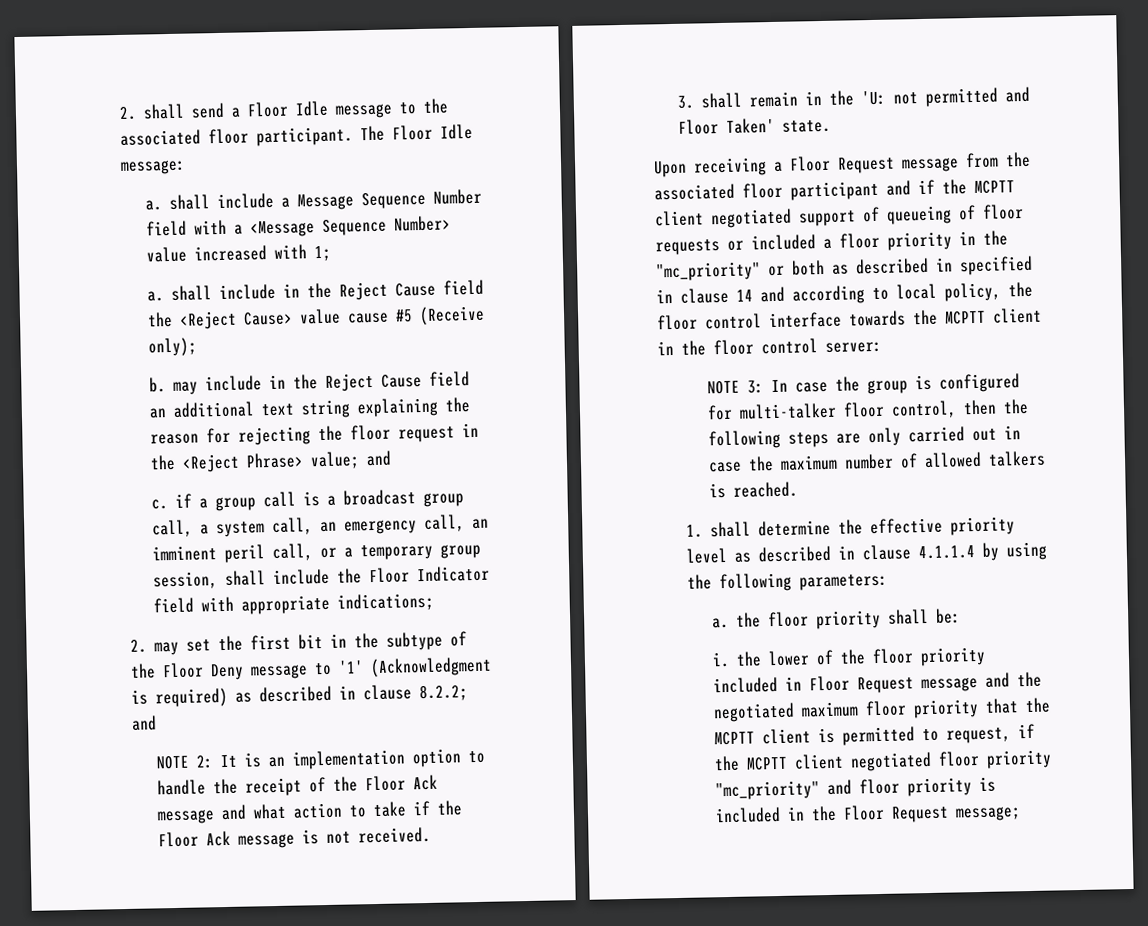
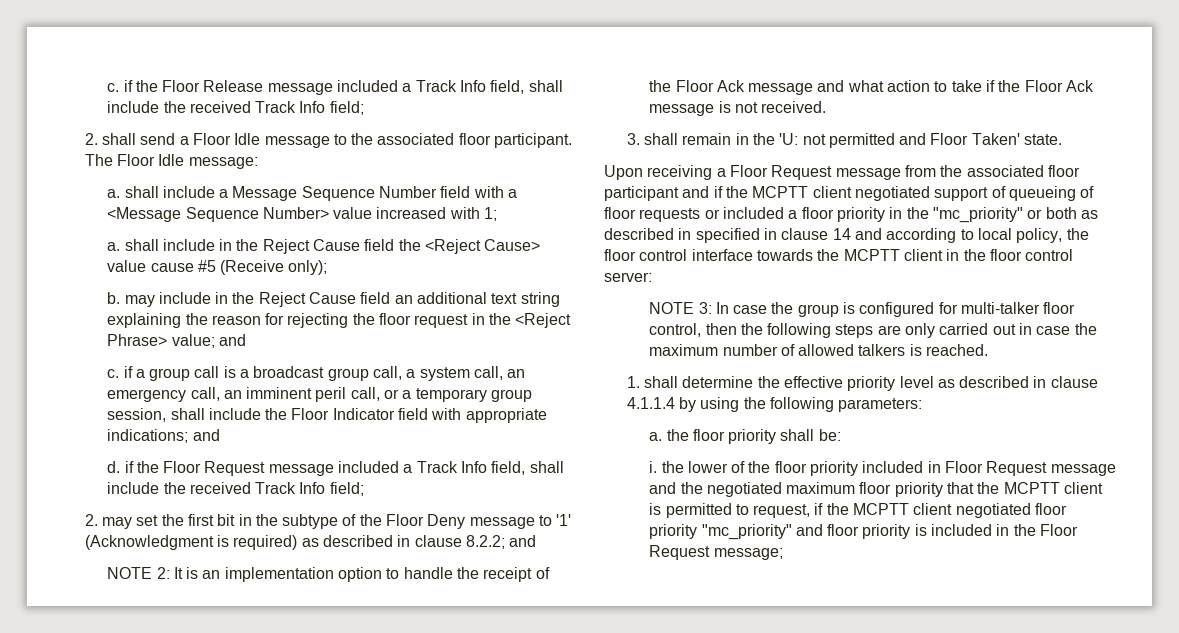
(118, 113) none -> [107,80,563,95] [107,101,364,115] c. if the Floor Release message included a Track Info field, shall include the received Track Info field; //
(435, 602) none -> [192,429,220,441] [107,461,564,476] [107,482,364,496] and // d. if the Floor Request message included a Track Info field, shall include the received Track Info field;

